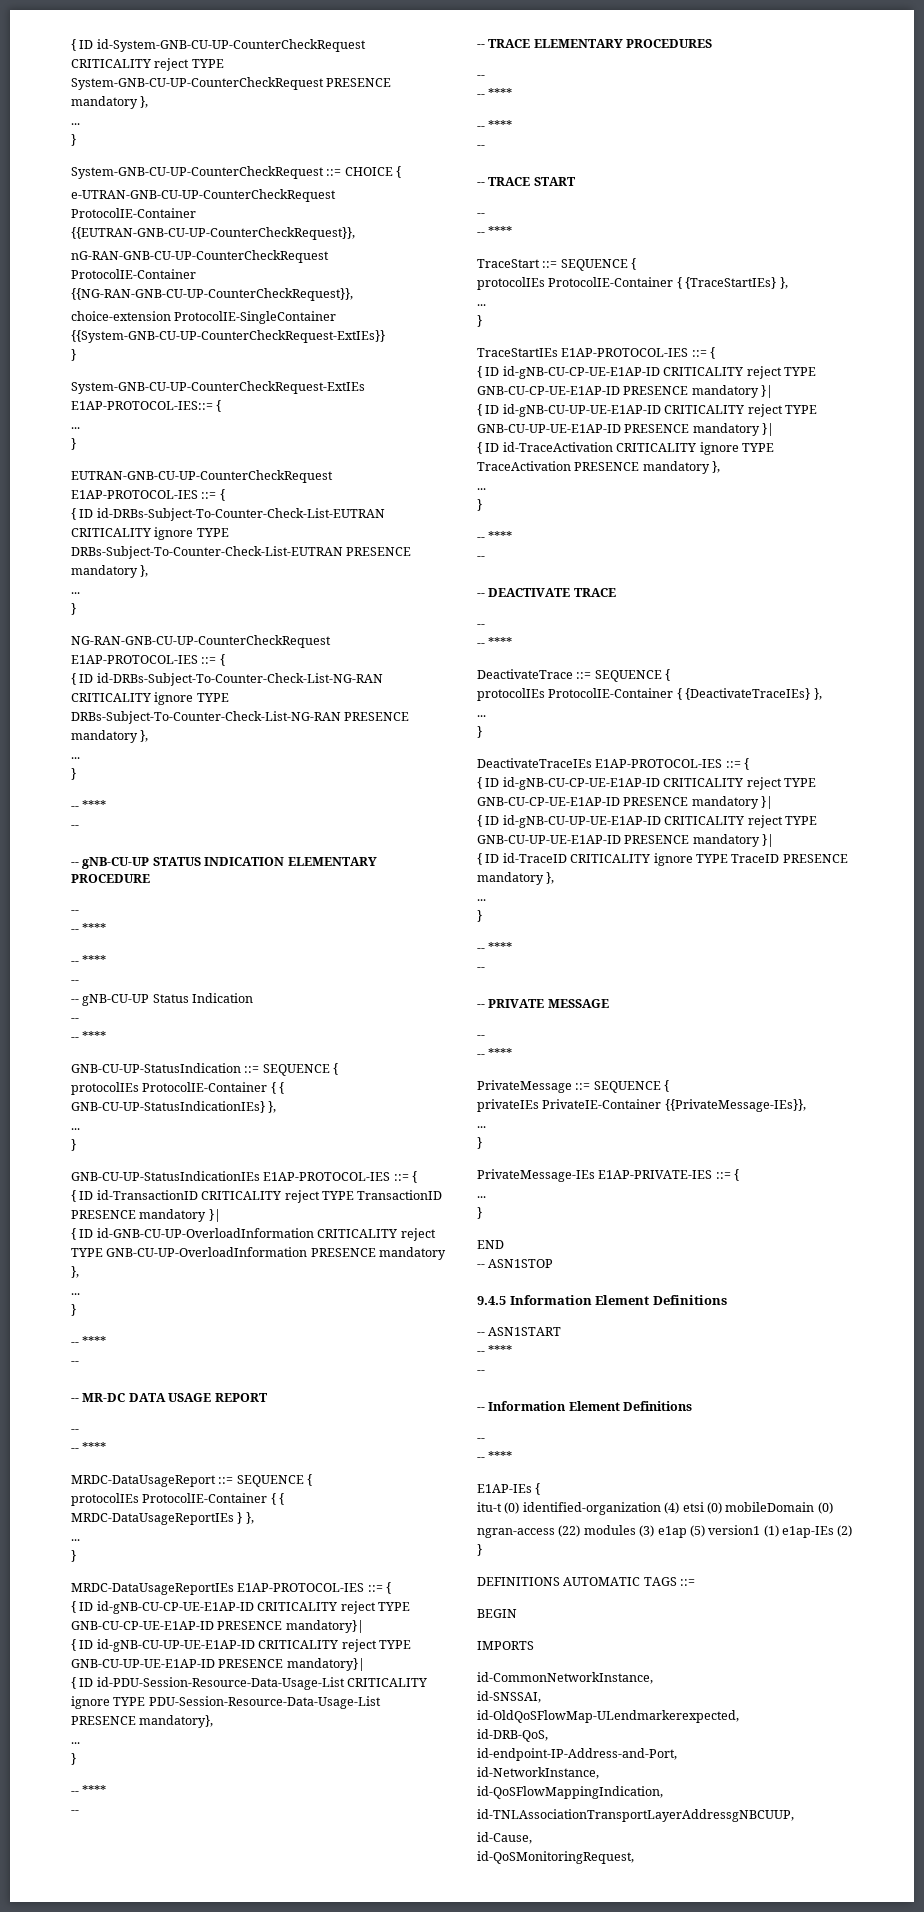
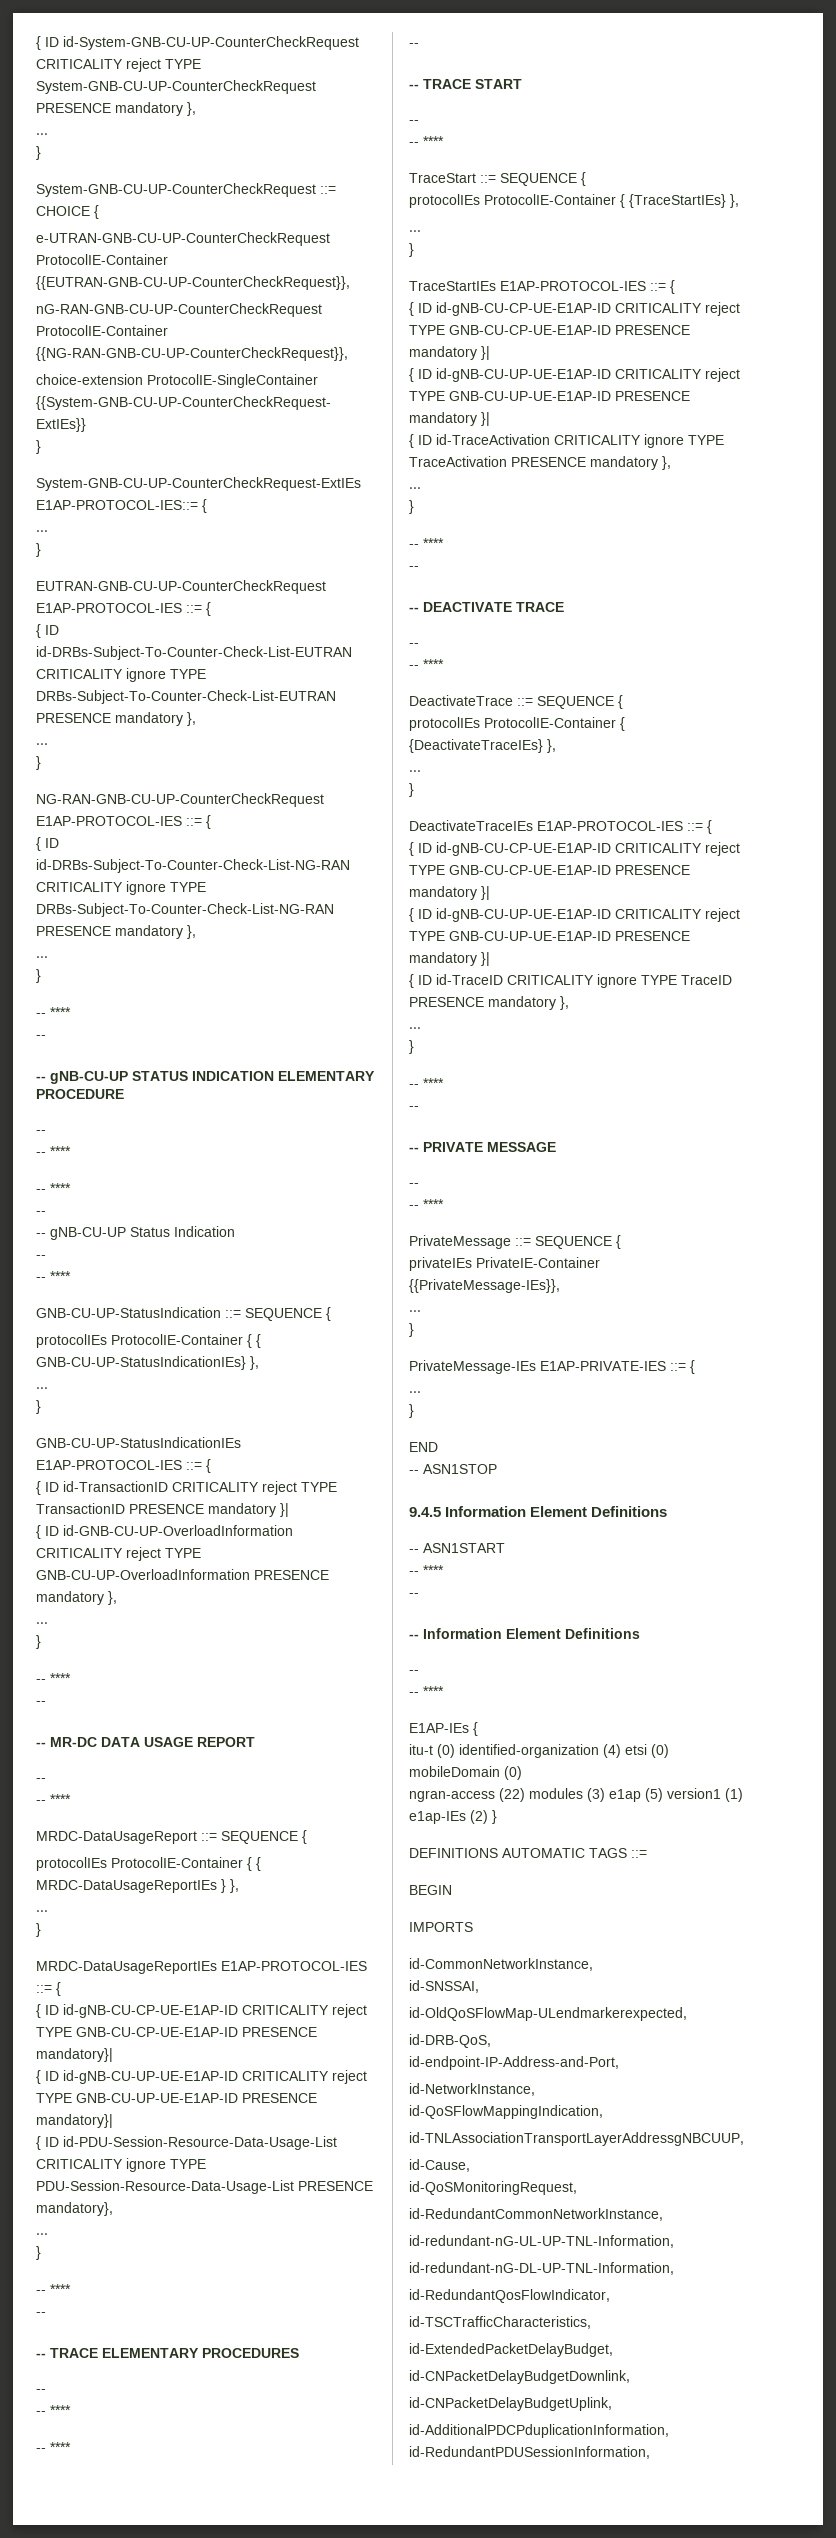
(634, 1857) none -> [409,2208,663,2221] [409,2235,674,2248] [409,2262,674,2275] [409,2289,610,2303] [409,2316,591,2329] [409,2343,613,2357] [409,2370,630,2384] [409,2397,612,2411] [409,2424,669,2438] [409,2446,650,2459] // id-RedundantCommonNetworkInstance, // id-redundant-nG-UL-UP-TNL-Information, // id-redundant-nG-DL-UP-TNL-Information, // id-RedundantQosFlowIndicator, // id-TSCTrafficCharacteristics, // id-ExtendedPacketDelayBudget, // id-CNPacketDelayBudgetDownlink, // id-CNPacketDelayBudgetUplink, // id-AdditionalPDCPduplicationInformation, id-RedundantPDUSessionInformation,

